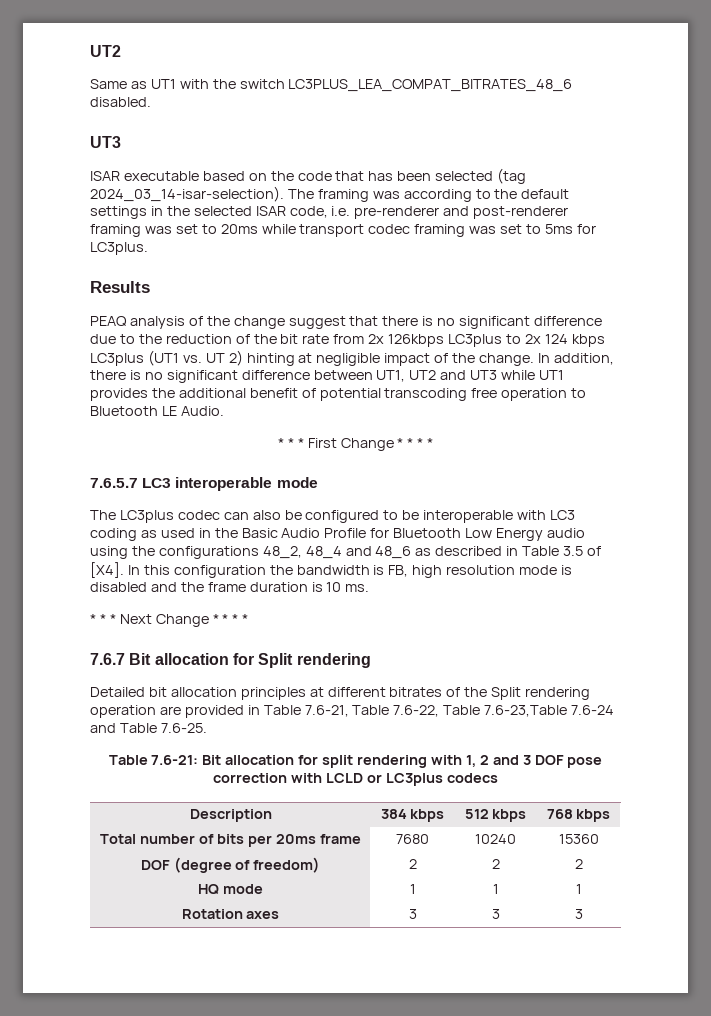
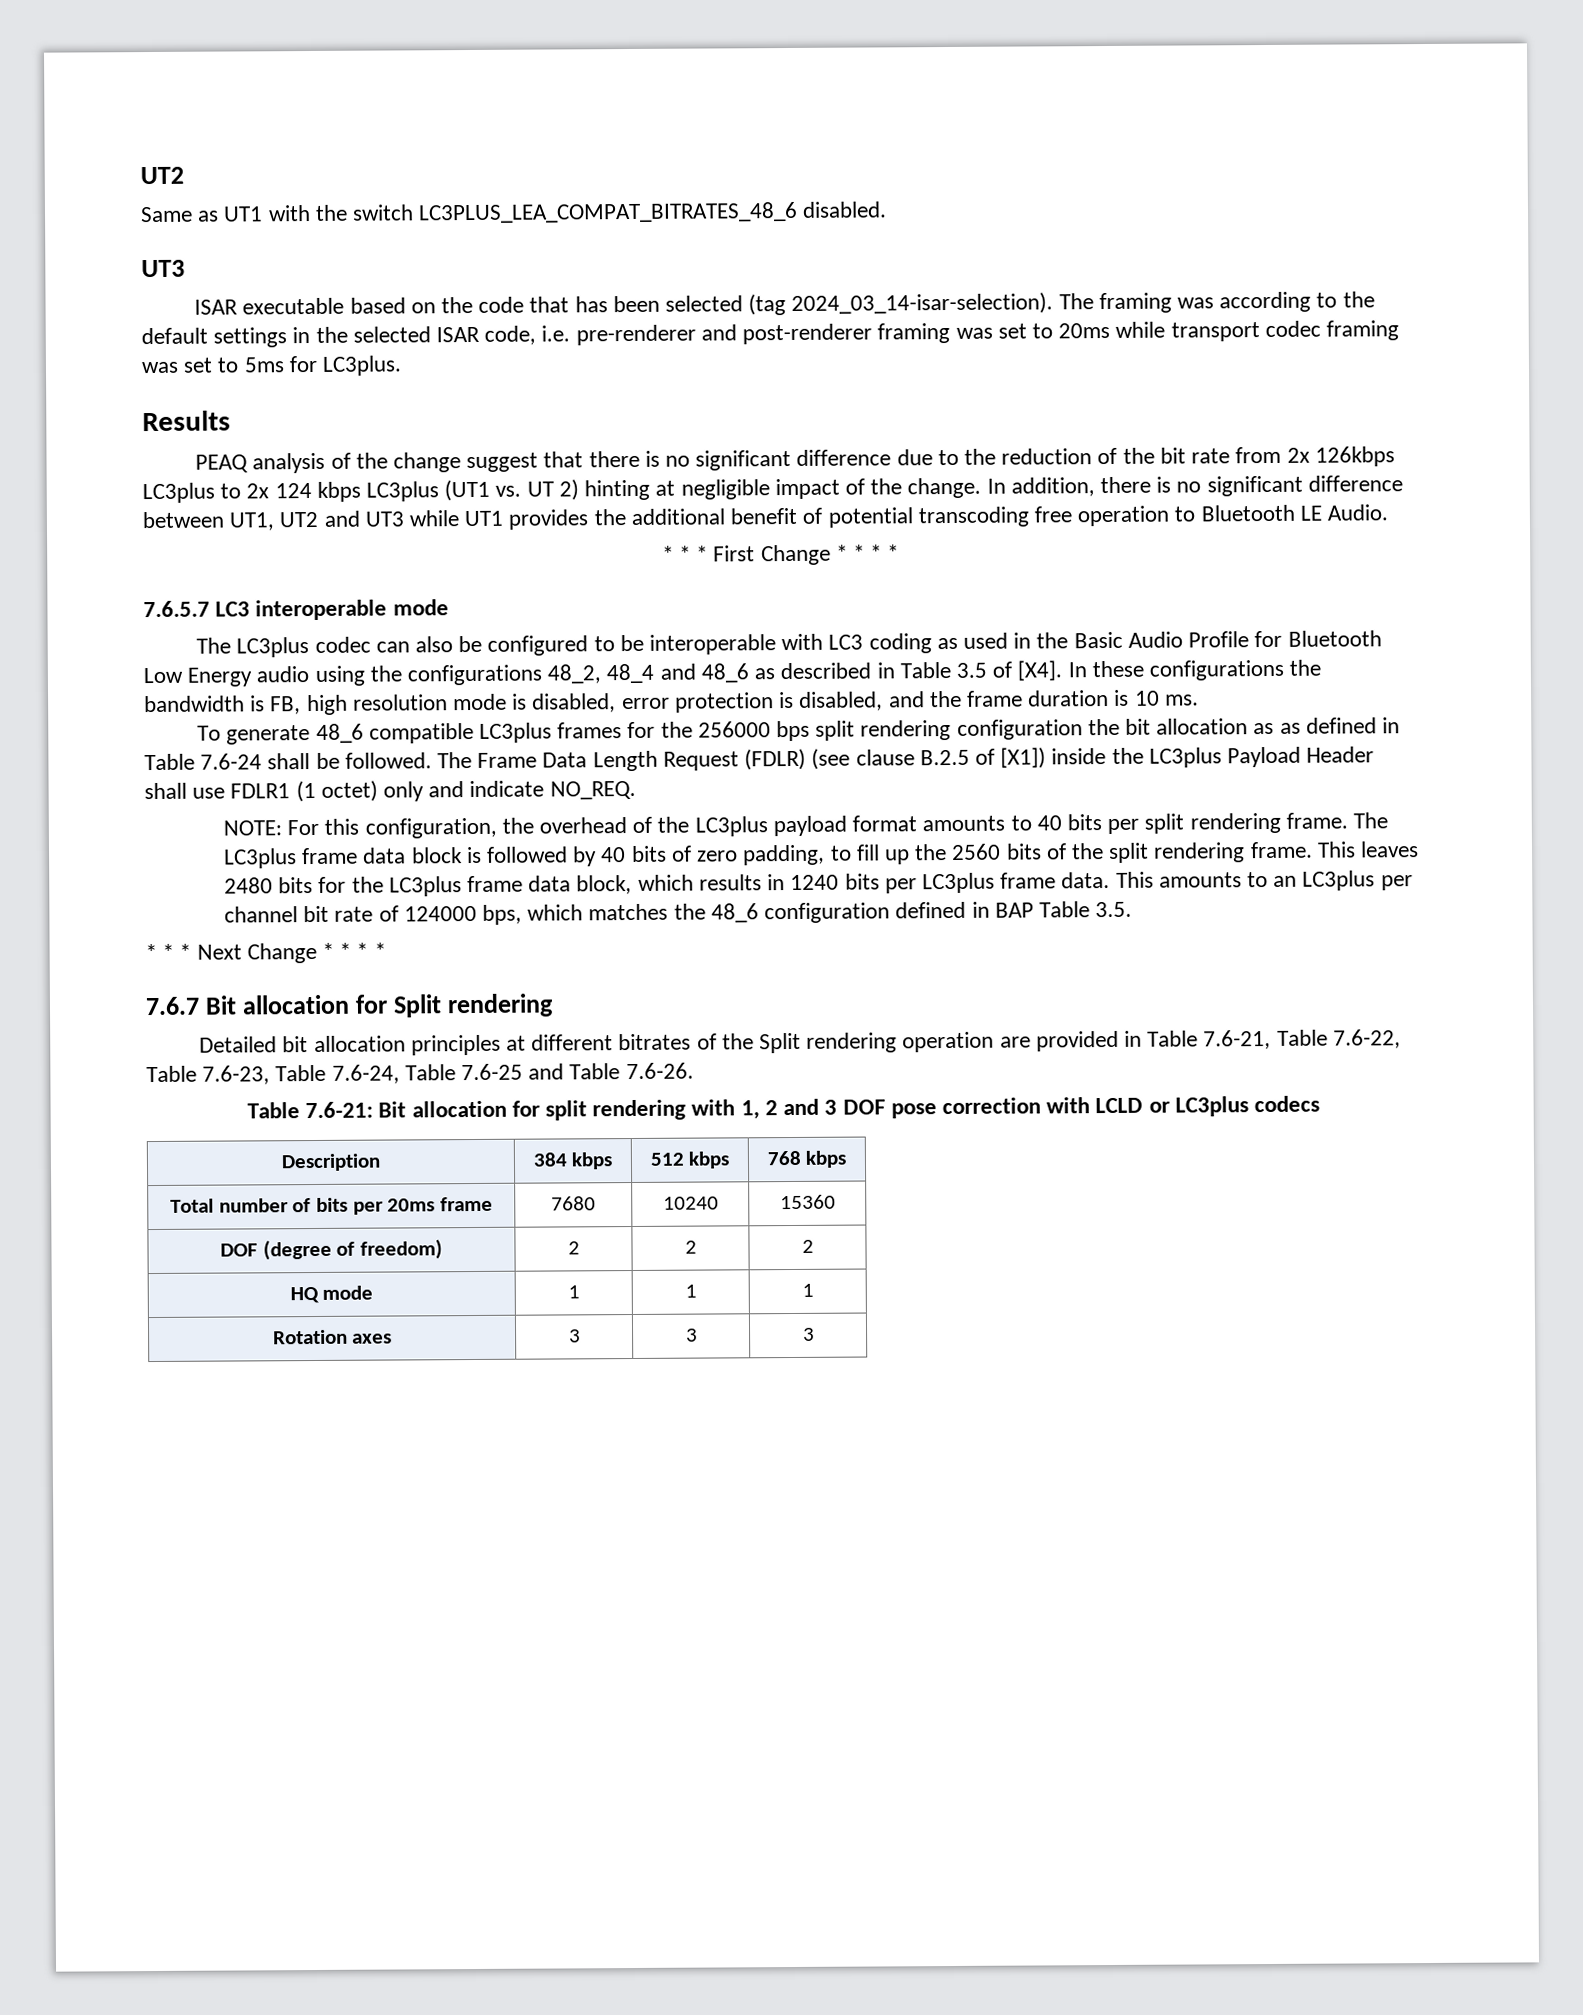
[143,565,266,578] this configuration -> [1091,659,1284,681] these configurations
[90,582,147,592] disabled -> [532,691,884,713] disabled, error protection is disabled,
(370, 588) none -> [197,717,1401,745] [144,746,1375,772] [144,780,636,803] [222,812,1388,839] [222,841,1420,869] [223,870,1413,897] [223,901,1133,925] // To generate 48_6 compatible LC3plus frames for the 256000 bps split rendering configuration the bit allocation as as defined in Table 7.6-24 shall be followed. The Frame Data Length Request (FDLR) (see clause B.2.5 of [X1]) inside the LC3plus Payload Header shall use FDLR1 (1 octet) only and indicate NO_REQ. // NOTE: For this configuration, the overhead of the LC3plus payload format amounts to 40 bits per split rendering frame. The LC3plus frame data block is followed by 40 bits of zero padding, to fill up the 2560 bits of the split rendering frame. This leaves 2480 bits for the LC3plus frame data block, which results in 1240 bits per LC3plus frame data. This amounts to an LC3plus per channel bit rate of 124000 bps, which matches the 48_6 configuration defined in BAP Table 3.5.
[484,705,615,717] 7.6-23,Table 7.6-24 -> [202,1063,524,1085] 7.6-23, Table 7.6-24, Table 7.6-25
[160,723,207,733] 7.6-25. -> [625,1062,694,1080] 7.6-26.

